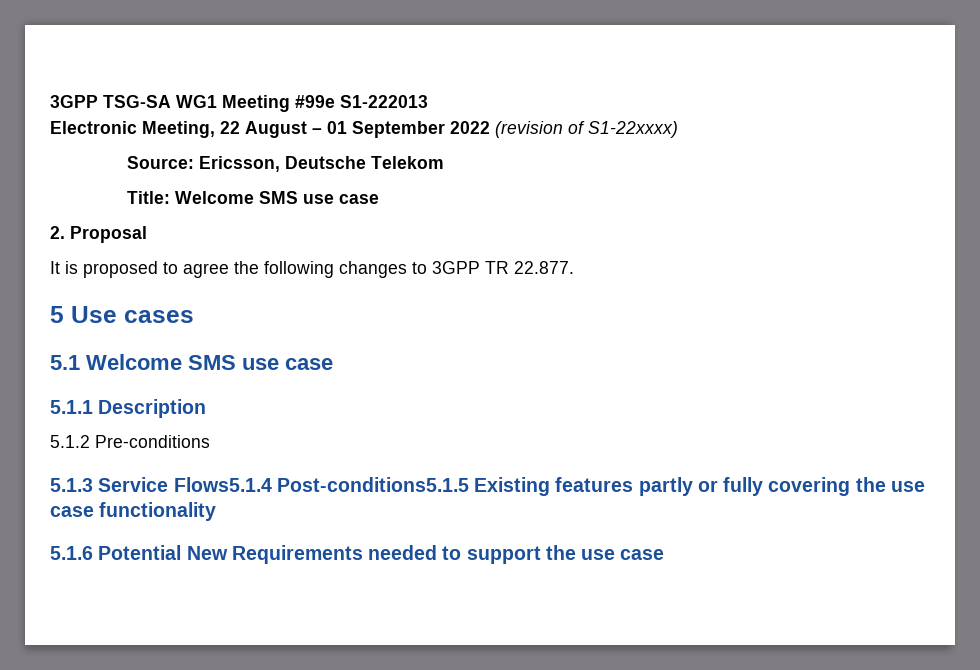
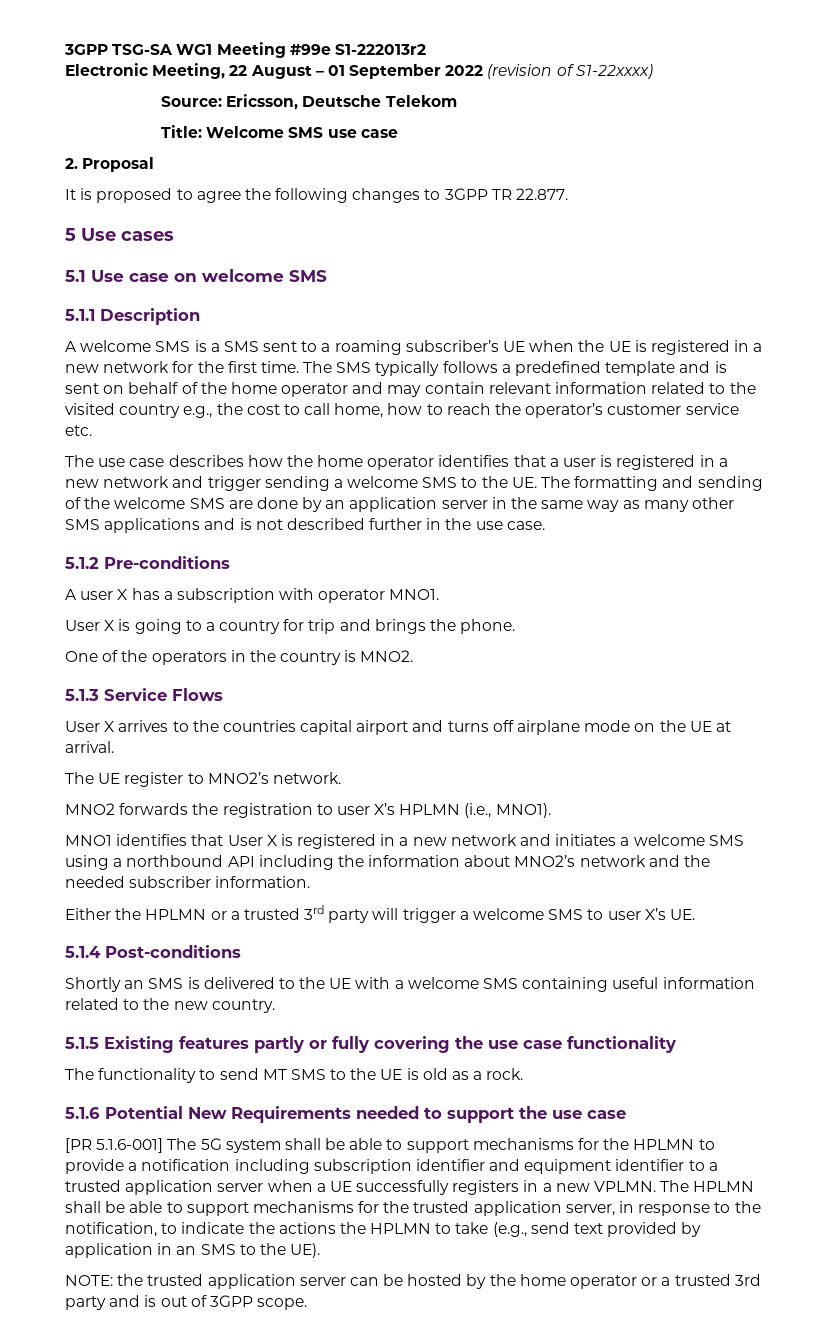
[340,95,428,108] S1-222013 -> [334,44,426,55] S1-222013r2
[86,354,333,370] Welcome SMS use case -> [91,269,327,282] Use case on welcome SMS
[50,435,210,448] [50,477,469,492] 5.1.2 Pre-conditions // 5.1.3 Service Flows5.1.4 Post-conditions5.1.5 -> [65,340,763,355] [65,361,727,376] [65,382,756,397] [65,403,739,418] [65,425,92,436] [65,455,728,470] [65,476,763,491] [65,497,734,512] [65,518,545,533] [65,556,230,569] [65,588,440,603] [65,619,516,634] [65,650,414,665] [65,688,223,701] [65,720,731,735] [65,741,114,753] [65,772,341,787] [65,803,551,818] [65,834,744,849] [65,855,711,870] [65,876,311,888] [65,905,695,923] [65,945,241,958] [65,977,755,992] [65,998,275,1013] [65,1037,99,1049] A welcome SMS is a SMS sent to a roaming subscriber’s UE when the UE is registered in a new network for the first time. The SMS typically follows a predefined template and is sent on behalf of the home operator and may contain relevant information related to the visited country e.g., the cost to call home, how to reach the operator’s customer service etc. // The use case describes how the home operator identifies that a user is registered in a new network and trigger sending a welcome SMS to the UE. The formatting and sending of the welcome SMS are done by an application server in the same way as many other SMS applications and is not described further in the use case. // 5.1.2 Pre-conditions // A user X has a subscription with operator MNO1. // User X is going to a country for trip and brings the phone. // One of the operators in the country is MNO2. // 5.1.3 Service Flows // User X arrives to the countries capital airport and turns off airplane mode on the UE at arrival. // The UE register to MNO2’s network. // MNO2 forwards the registration to user X’s HPLMN (i.e., MNO1). // MNO1 identifies that User X is registered in a new network and initiates a welcome SMS using a northbound API including the information about MNO2’s network and the needed subscriber information. // Either the HPLMN or a trusted 3rd party will trigger a welcome SMS to user X’s UE. // 5.1.4 Post-conditions // Shortly an SMS is delivered to the UE with a welcome SMS containing useful information related to the new country. // 5.1.5
(217, 511) none -> [65,1068,524,1083] // The functionality to send MT SMS to the UE is old as a rock.
(665, 554) none -> [65,1138,715,1153] [65,1159,718,1174] [65,1180,755,1195] [65,1201,761,1216] [65,1222,702,1237] [65,1243,321,1258] [65,1274,761,1289] [65,1295,308,1310] // [PR 5.1.6-001] The 5G system shall be able to support mechanisms for the HPLMN to provide a notification including subscription identifier and equipment identifier to a trusted application server when a UE successfully registers in a new VPLMN. The HPLMN shall be able to support mechanisms for the trusted application server, in response to the notification, to indicate the actions the HPLMN to take (e.g., send text provided by application in an SMS to the UE). // NOTE: the trusted application server can be hosted by the home operator or a trusted 3rd party and is out of 3GPP scope.

